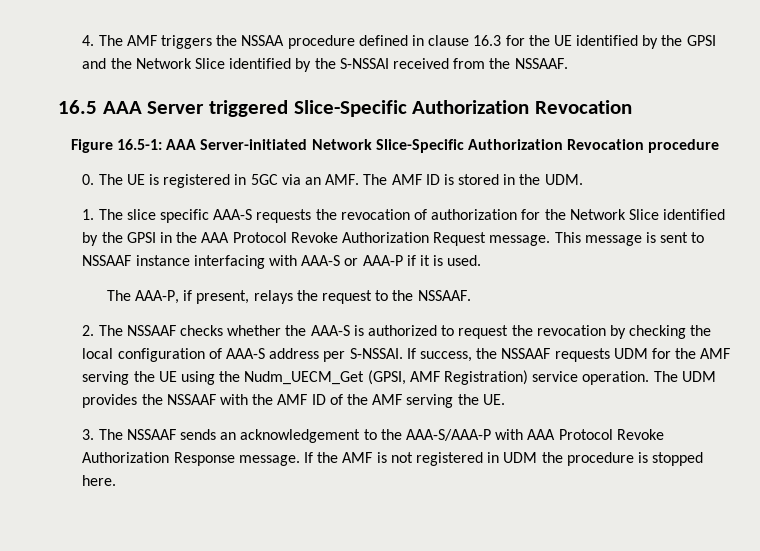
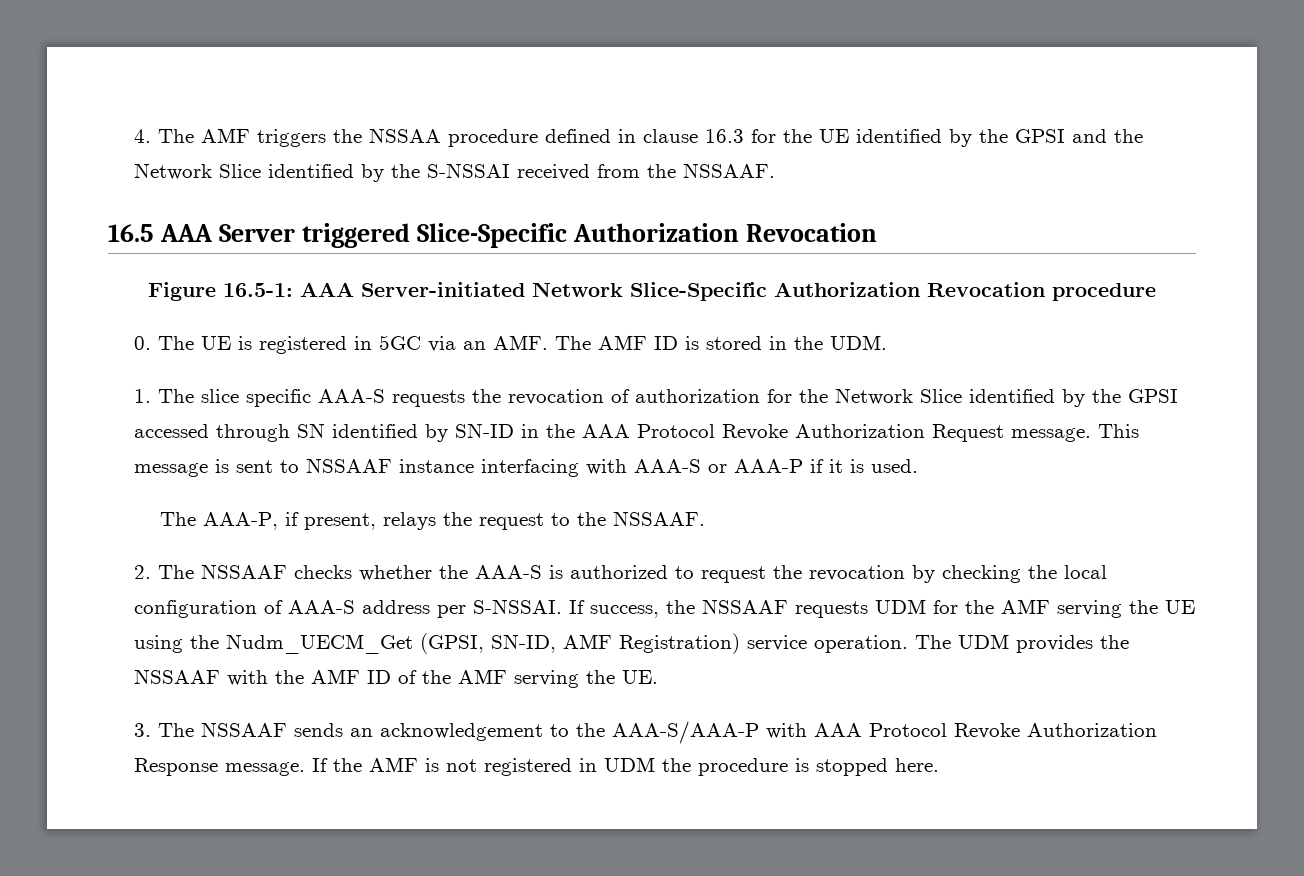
(156, 237) none -> [133,423,514,442] accessed through SN identified by SN-ID
(406, 377) none -> [490,634,556,653] SN-ID,

